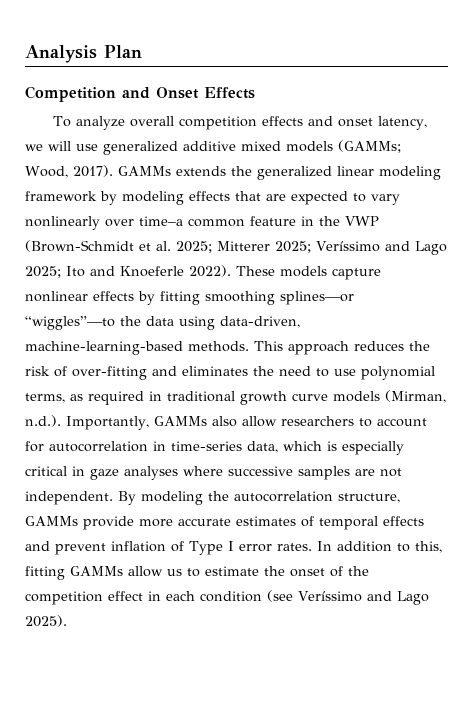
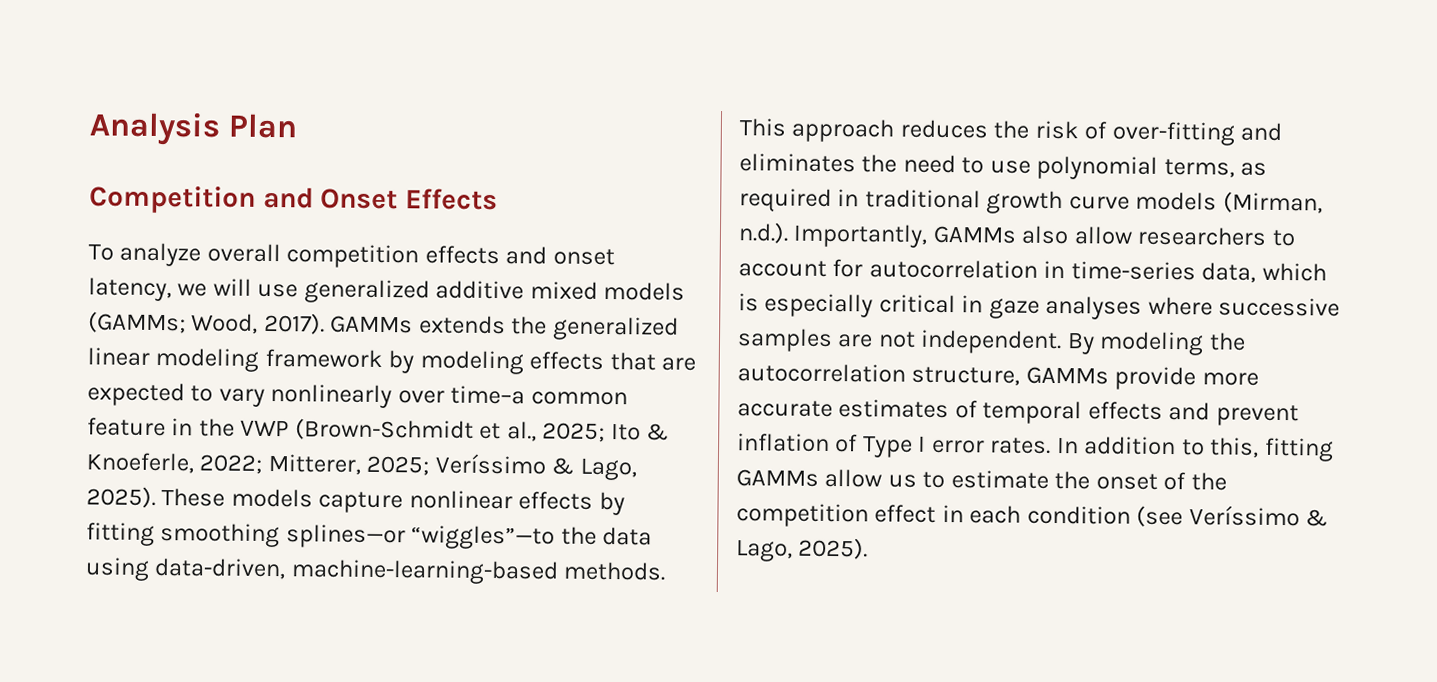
[156,241,447,255] [25,265,231,278] al. 2025; Mitterer 2025; Veríssimo and Lago 2025; Ito and Knoeferle 2022). -> [506,421,670,442] [86,452,637,481] [86,486,156,508] al., 2025; Ito & Knoeferle, 2022; Mitterer, 2025; Veríssimo & Lago, 2025).
[366,591,429,605] and Lago -> [1305,509,1329,527] [736,539,793,562] & Lago,

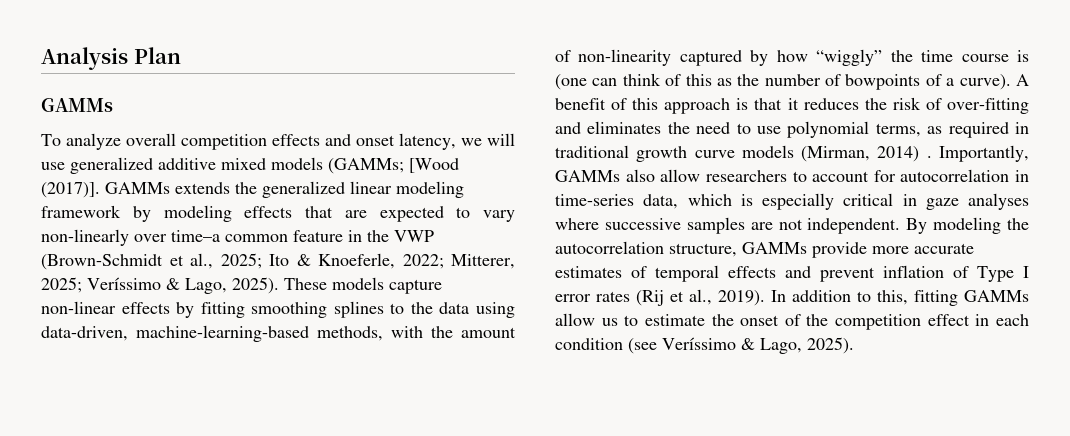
[89,185,498,214] Competition and Onset Effects -> [41,98,113,112] GAMMs
[191,312,325,335] Wood, 2017). -> [409,158,459,173] [41,182,100,198] [Wood (2017)].
[270,384,393,409] nonlinearly -> [41,229,129,246] non-linearly
[408,490,513,510] nonlinear -> [41,301,116,314] non-linear
[285,524,556,550] splines—or “wiggles”—to -> [333,301,405,318] splines to
[563,561,667,581] [739,118,895,143] methods. This approach -> [317,326,516,341] [555,49,1029,66] [555,73,1029,90] [555,98,799,114] methods, with the amount of non-linearity captured by how “wiggly” the time course is (one can think of this as the number of bowpoints of a curve). A benefit of this approach is that it
[738,222,789,244] n.d.). -> [877,146,932,162] 2014) .
[990,437,1052,454] rates. -> [596,289,765,306] rates (Rij et al., 2019).

